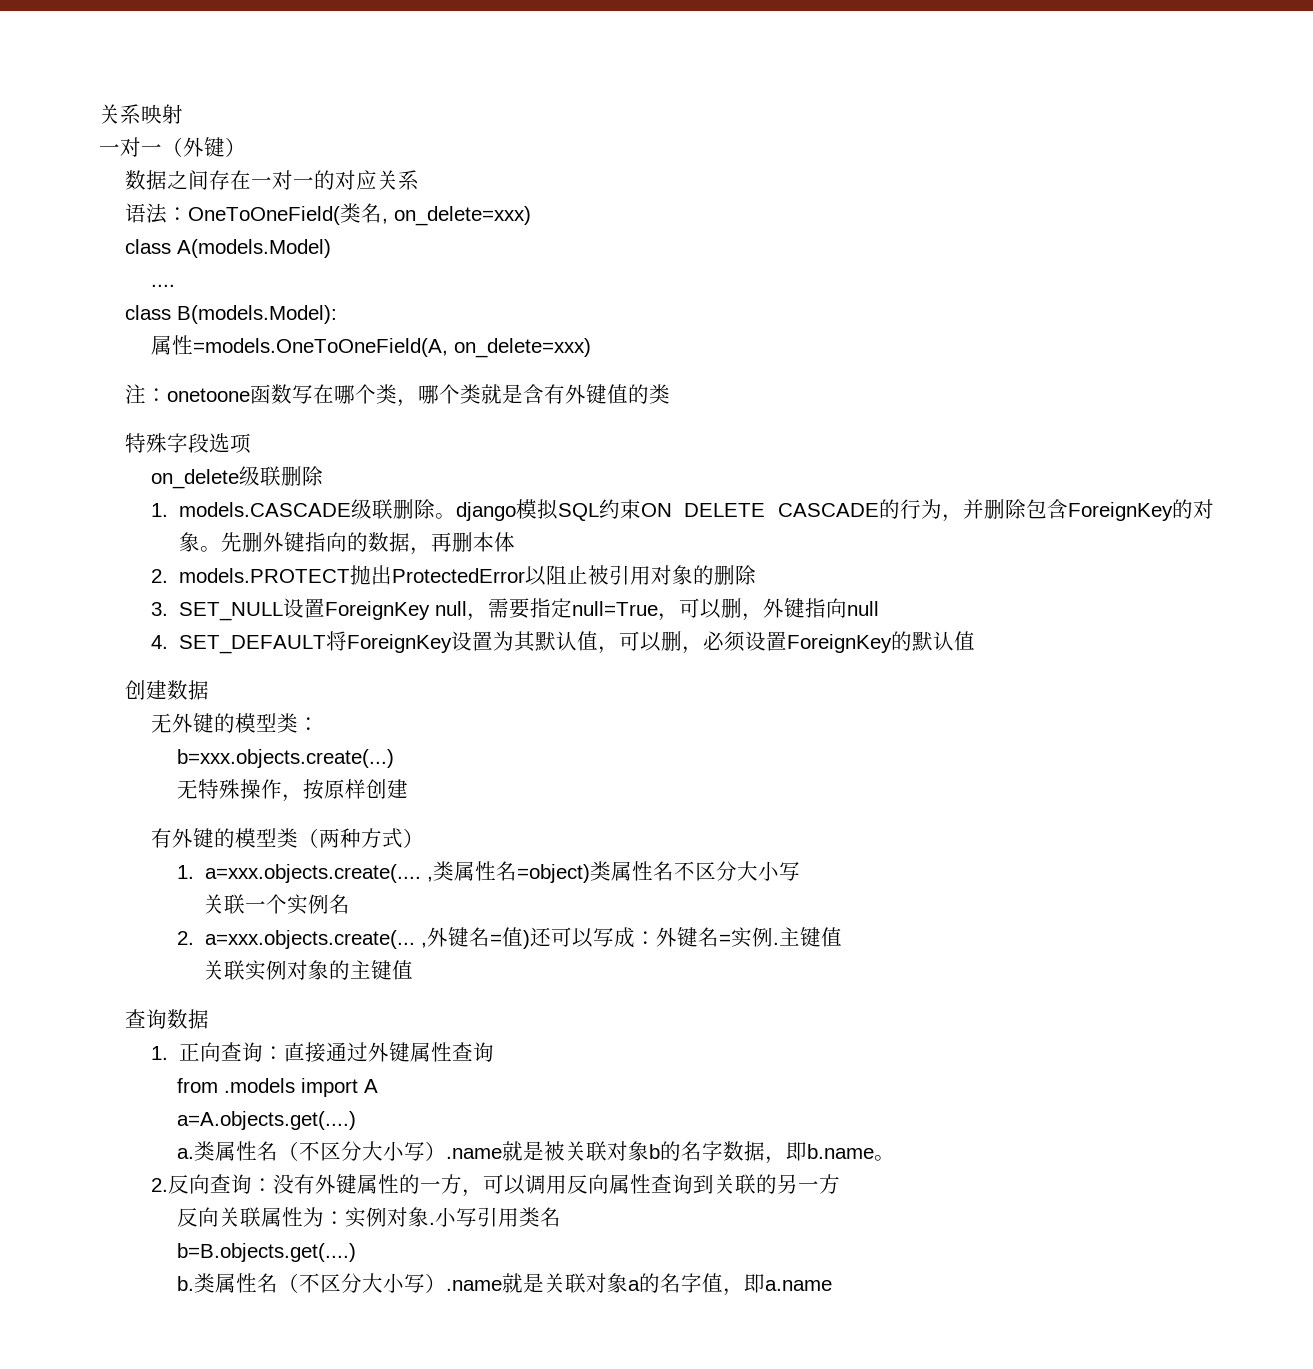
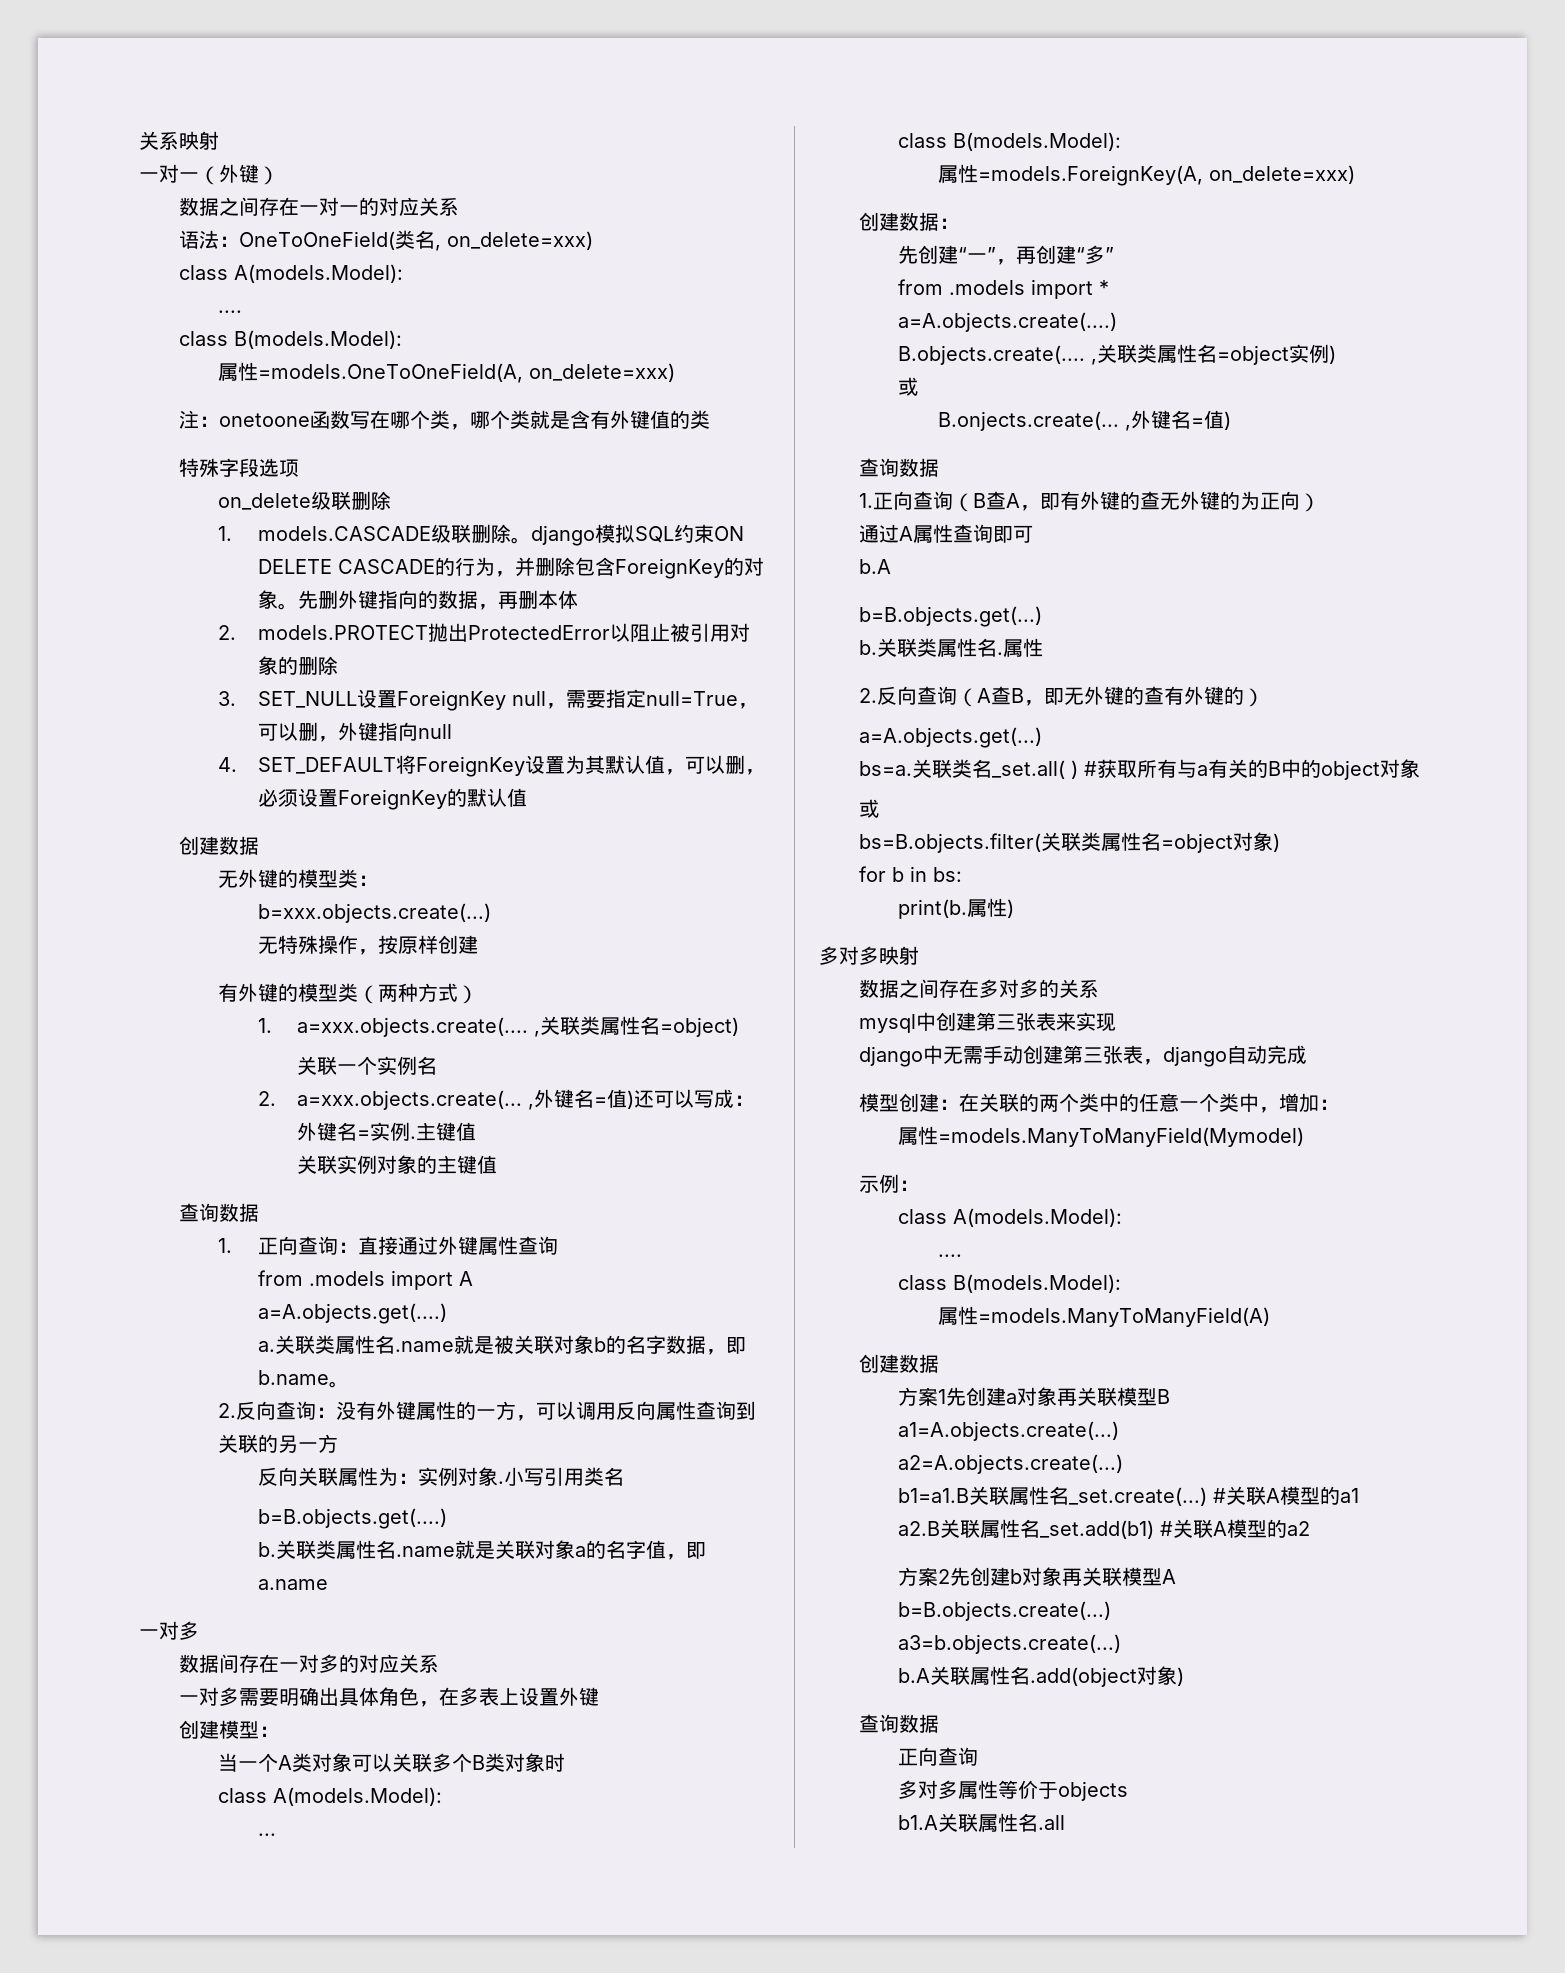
[177,239,332,258] A(models.Model) -> [233,264,403,283] A(models.Model):
(433, 879) none -> [540,1016,581,1035] 关联
[589,861,800,881] 类属性名不区分大小写 -> (740, 1027) none
[194,1141,447,1161] 类属性名（不区分大小写） -> [274,1335,395,1354] 关联类属性名
[194,1273,447,1293] 类属性名（不区分大小写） -> [275,1540,396,1559] 关联类属性名
(833, 1285) none -> [139,1621,199,1640] [178,1654,439,1673] [178,1687,599,1707] [178,1720,279,1739] [218,1753,566,1772] [218,1787,443,1806] [257,1833,276,1836] [898,132,1122,151] [937,164,1355,186] [858,212,959,231] [898,245,1115,265] [898,279,1110,299] [898,312,1118,332] [898,344,1337,365] [898,377,919,396] [937,410,1231,431] [858,458,939,477] [858,491,1320,512] [858,524,1033,543] [858,559,891,574] [858,606,1042,627] [858,638,1043,657] [858,686,1264,707] [858,727,1042,748] [858,759,1420,780] [858,799,879,818] [858,832,1280,853] [858,866,962,882] [898,898,1015,919] [819,946,919,965] [858,979,1099,998] [858,1012,1116,1033] [858,1045,1307,1067] [858,1093,1339,1113] [898,1126,1305,1147] [858,1174,919,1193] [898,1208,1123,1227] [937,1254,962,1257] [898,1274,1122,1293] [937,1306,1270,1327] [858,1354,939,1373] [898,1387,1171,1406] [898,1421,1120,1441] [898,1454,1124,1474] [898,1486,1360,1506] [898,1519,1311,1539] [898,1567,1177,1586] [898,1601,1112,1621] [898,1634,1122,1654] [898,1666,1185,1687] [858,1714,939,1733] [898,1747,979,1766] [898,1780,1129,1801] [898,1813,1066,1832] // 一对多 // 数据间存在一对多的对应关系 // 一对多需要明确出具体角色，在多表上设置外键 // 创建模型： // 当一个A类对象可以关联多个B类对象时 // class A(models.Model): // ... // class B(models.Model): // 属性=models.ForeignKey(A, on_delete=xxx) // 创建数据： // 先创建“一”，再创建“多” // from .models import * // a=A.objects.create(....) // B.objects.create(.... ,关联类属性名=object实例) // 或 // B.onjects.create(... ,外键名=值) // 查询数据 // 1.正向查询（B查A，即有外键的查无外键的为正向） // 通过A属性查询即可 // b.A // b=B.objects.get(...) // b.关联类属性名.属性 // 2.反向查询（A查B，即无外键的查有外键的） // a=A.objects.get(...) // bs=a.关联类名_set.all( ) #获取所有与a有关的B中的object对象 // 或 // bs=B.objects.filter(关联类属性名=object对象) // for b in bs: // print(b.属性) // 多对多映射 // 数据之间存在多对多的关系 // mysql中创建第三张表来实现 // django中无需手动创建第三张表，django自动完成 // 模型创建：在关联的两个类中的任意一个类中，增加： // 属性=models.ManyToManyField(Mymodel) // 示例： // class A(models.Model): // .... // class B(models.Model): // 属性=models.ManyToManyField(A) // 创建数据 // 方案1先创建a对象再关联模型B // a1=A.objects.create(...) // a2=A.objects.create(...) // b1=a1.B关联属性名_set.create(...) #关联A模型的a1 // a2.B关联属性名_set.add(b1) #关联A模型的a2 // 方案2先创建b对象再关联模型A // b=B.objects.create(...) // a3=b.objects.create(...) // b.A关联属性名.add(object对象) // 查询数据 // 正向查询 // 多对多属性等价于objects // b1.A关联属性名.all

